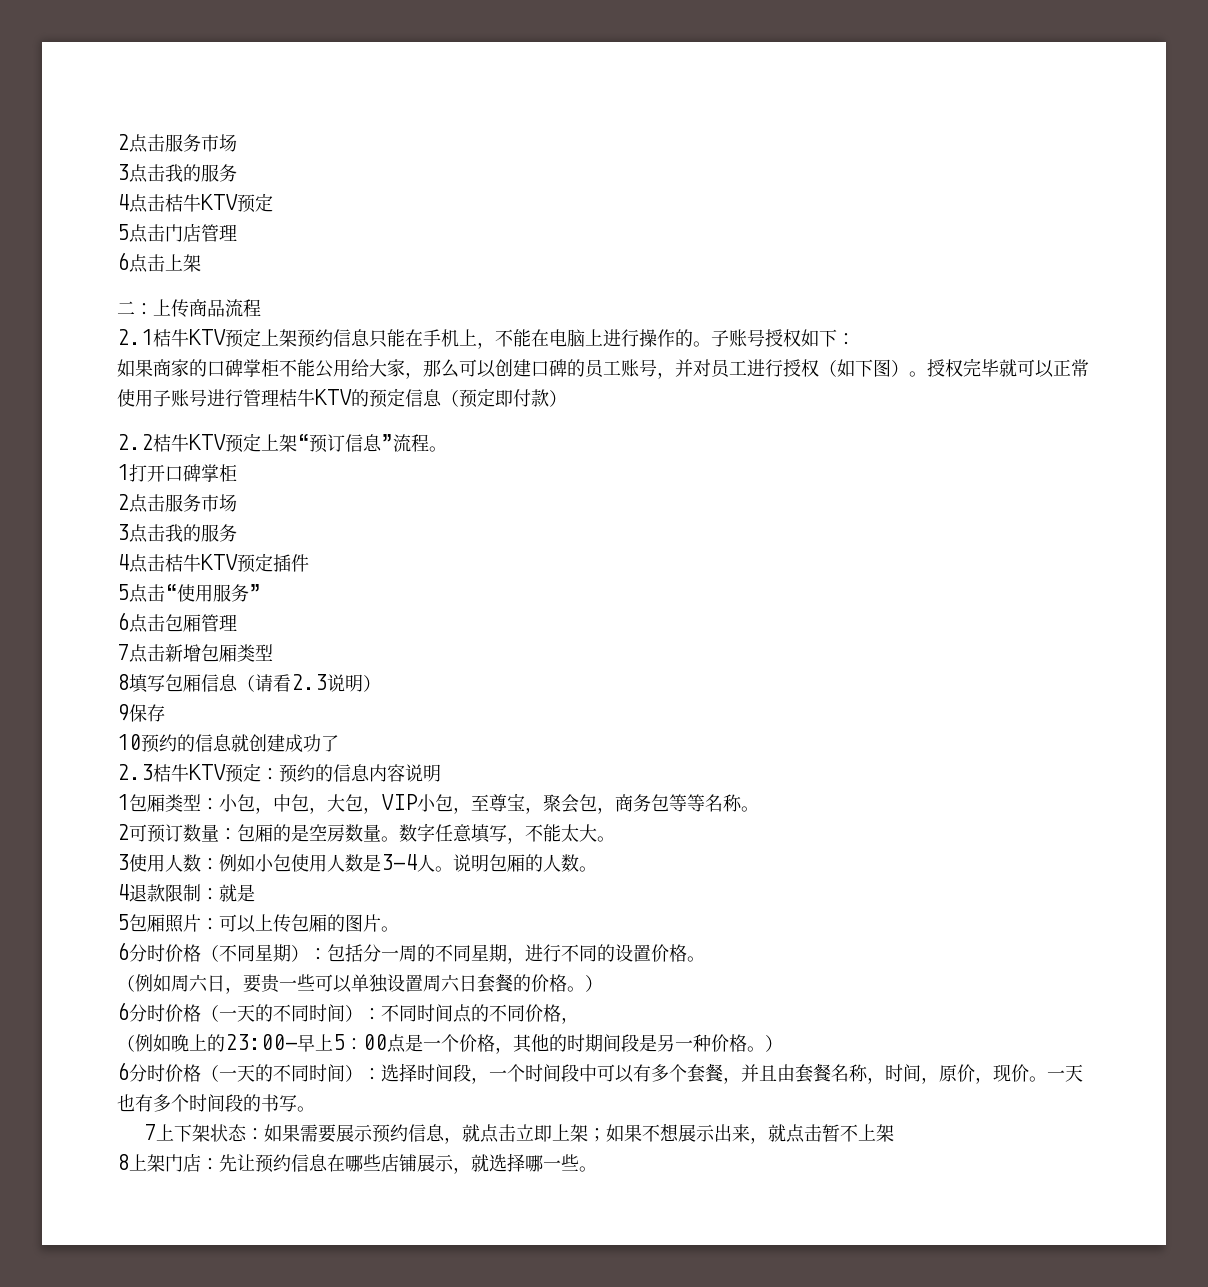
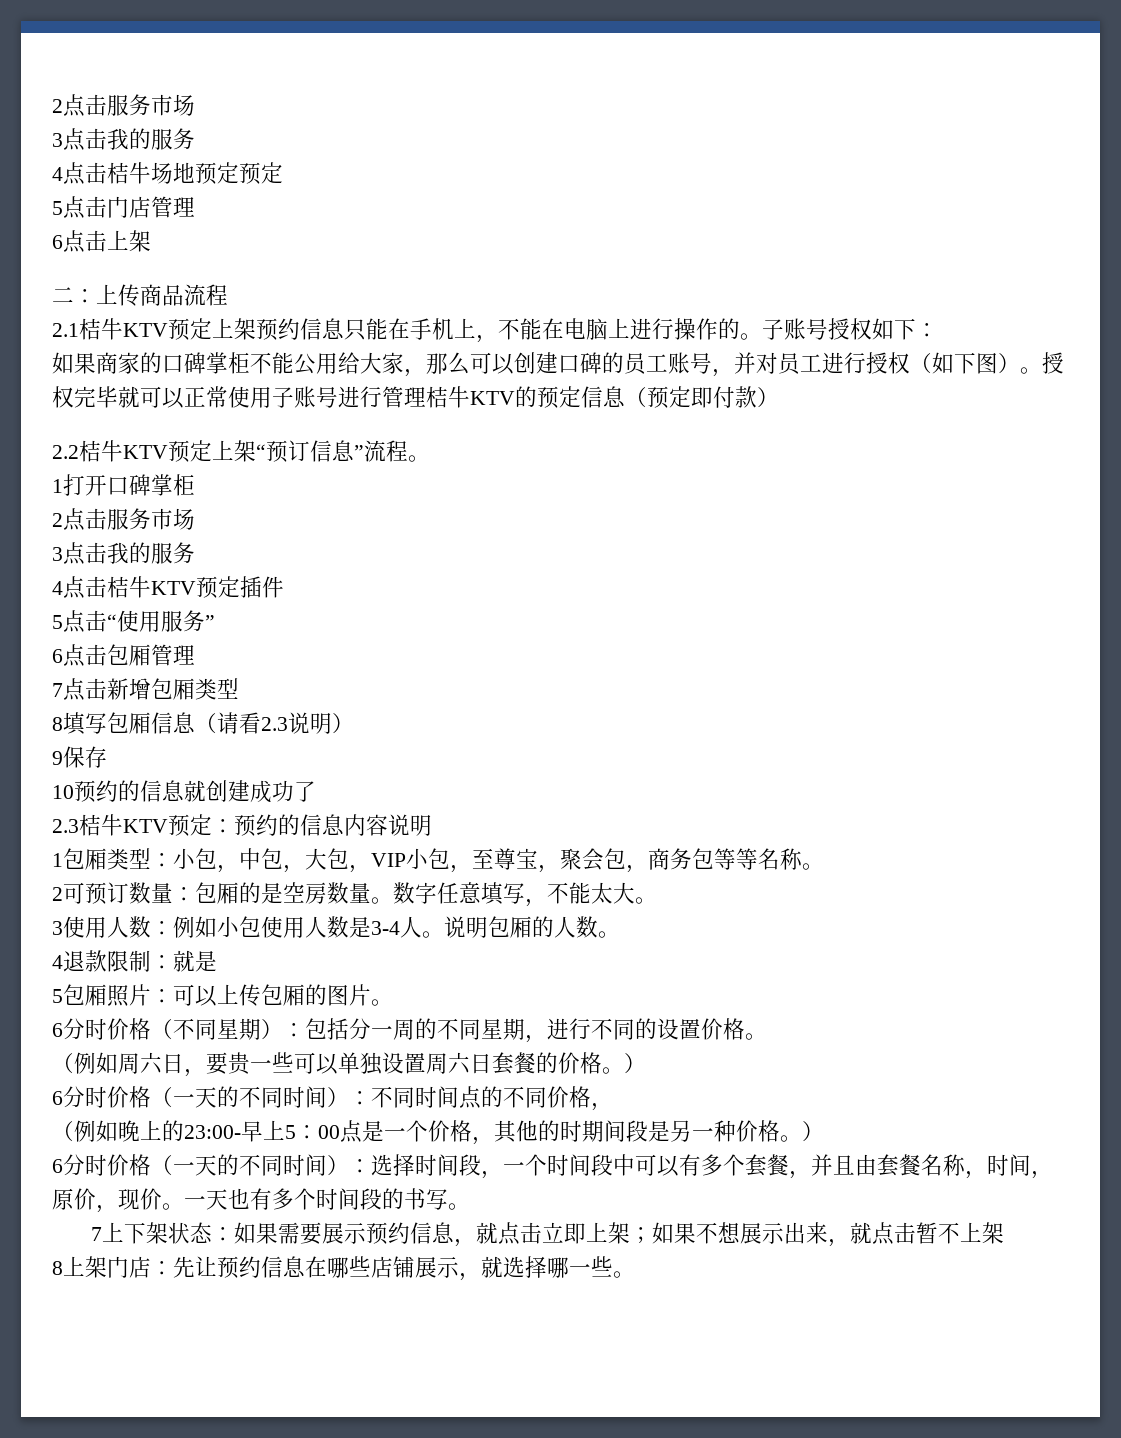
[201,194,238,210] KTV -> [151,162,239,185] 场地预定

